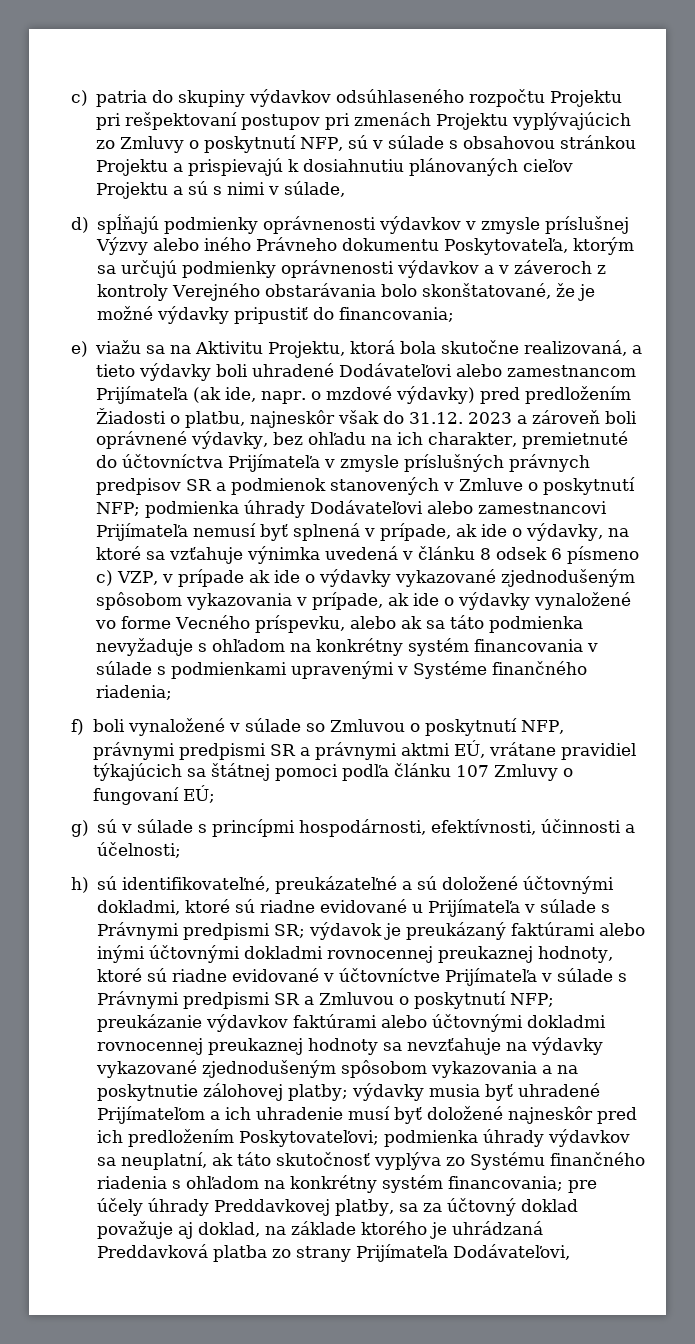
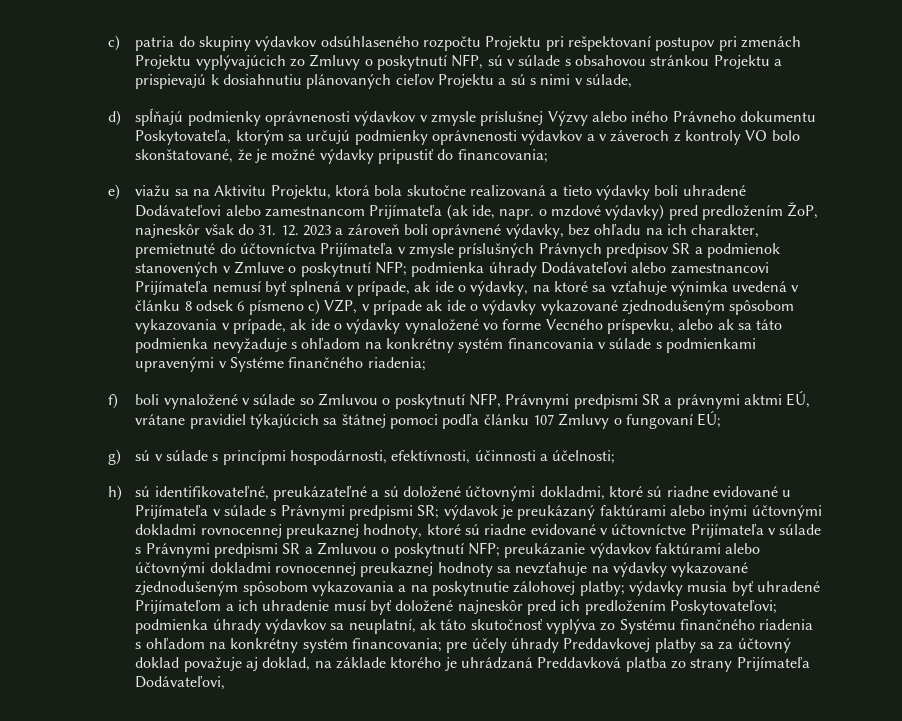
[172,283,377,301] Verejného obstarávania -> [745,130,768,141] VO
[524,340,628,356] realizovaná, -> [469,185,546,197] realizovaná
[96,408,246,428] Žiadosti o platbu, -> [787,202,819,219] ŽoP,
[409,412,464,424] 31.12. -> [258,225,299,236] 31. 12.
[509,454,591,472] právnych -> [538,243,602,258] Právnych
[92,742,175,760] právnymi -> [505,394,570,409] Právnymi
[335,1199,395,1216] platby, -> [654,638,696,653] platby

